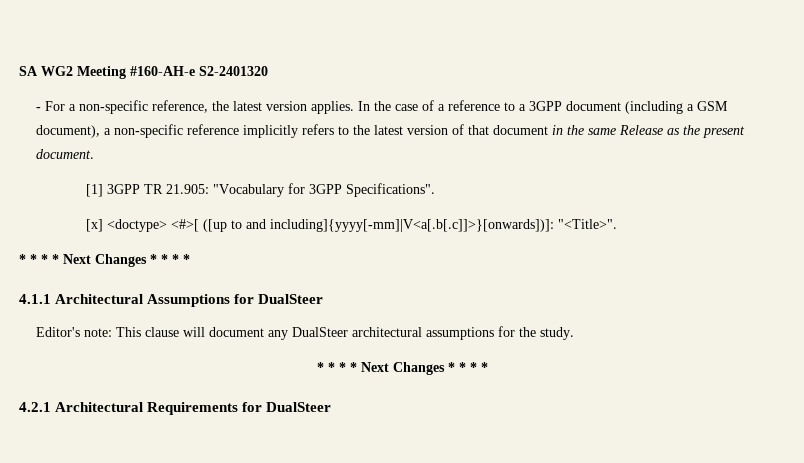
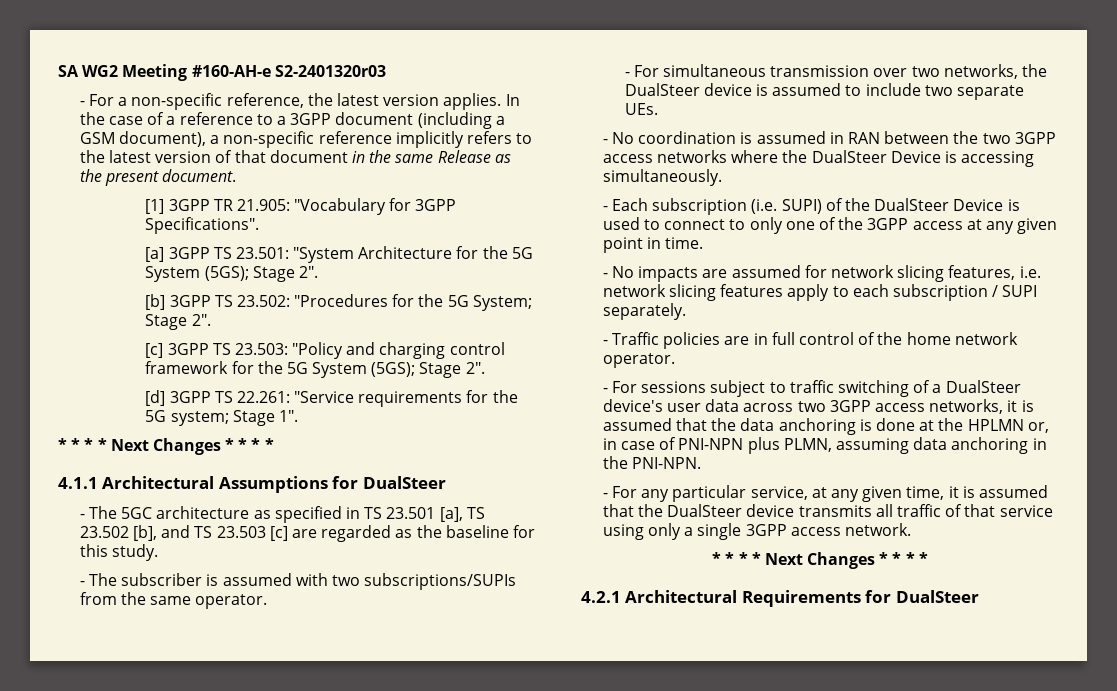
[199,66,268,76] S2-2401320 -> [274,65,386,77] S2-2401320r03
[86,219,618,232] [x] <doctype> <#>[ ([up to and including]{yyyy[-mm]|V<a[.b[.c]]>}[onwards])]: "<Title>". -> [145,246,533,263] [145,266,318,282] [145,294,532,311] [145,314,211,330] [145,342,505,359] [145,361,485,378] [145,390,518,407] [145,410,298,426] [a] 3GPP TS 23.501: "System Architecture for the 5G System (5GS); Stage 2". // [b] 3GPP TS 23.502: "Procedures for the 5G System; Stage 2". // [c] 3GPP TS 23.503: "Policy and charging control framework for the 5G System (5GS); Stage 2". // [d] 3GPP TS 22.261: "Service requirements for the 5G system; Stage 1".
[35,326,574,340] Editor's note: This clause will document any DualSteer architectural assumptions for the study. -> [79,506,485,523] [79,525,535,542] [79,544,159,561] [79,573,517,590] [79,592,268,609] [624,64,1047,79] [624,83,1024,100] [624,103,658,115] [602,131,1056,144] [602,150,1035,167] [602,169,722,186] [602,198,1020,215] [602,217,1058,234] [602,237,704,253] [602,265,1041,282] [602,284,1038,301] [602,303,686,320] [602,332,1018,349] [602,353,675,368] [602,380,1021,397] [602,399,1034,414] [602,418,1049,435] [602,437,1047,454] [602,456,702,469] [602,485,1048,502] [602,504,1053,517] [602,523,911,540] - The 5GC architecture as specified in TS 23.501 [a], TS 23.502 [b], and TS 23.503 [c] are regarded as the baseline for this study. // - The subscriber is assumed with two subscriptions/SUPIs from the same operator. // - For simultaneous transmission over two networks, the DualSteer device is assumed to include two separate UEs. // - No coordination is assumed in RAN between the two 3GPP access networks where the DualSteer Device is accessing simultaneously. // - Each subscription (i.e. SUPI) of the DualSteer Device is used to connect to only one of the 3GPP access at any given point in time. // - No impacts are assumed for network slicing features, i.e. network slicing features apply to each subscription / SUPI separately. // - Traffic policies are in full control of the home network operator. // - For sessions subject to traffic switching of a DualSteer device's user data across two 3GPP access networks, it is assumed that the data anchoring is done at the HPLMN or, in case of PNI-NPN plus PLMN, assuming data anchoring in the PNI-NPN. // - For any particular service, at any given time, it is assumed that the DualSteer device transmits all traffic of that service using only a single 3GPP access network.

